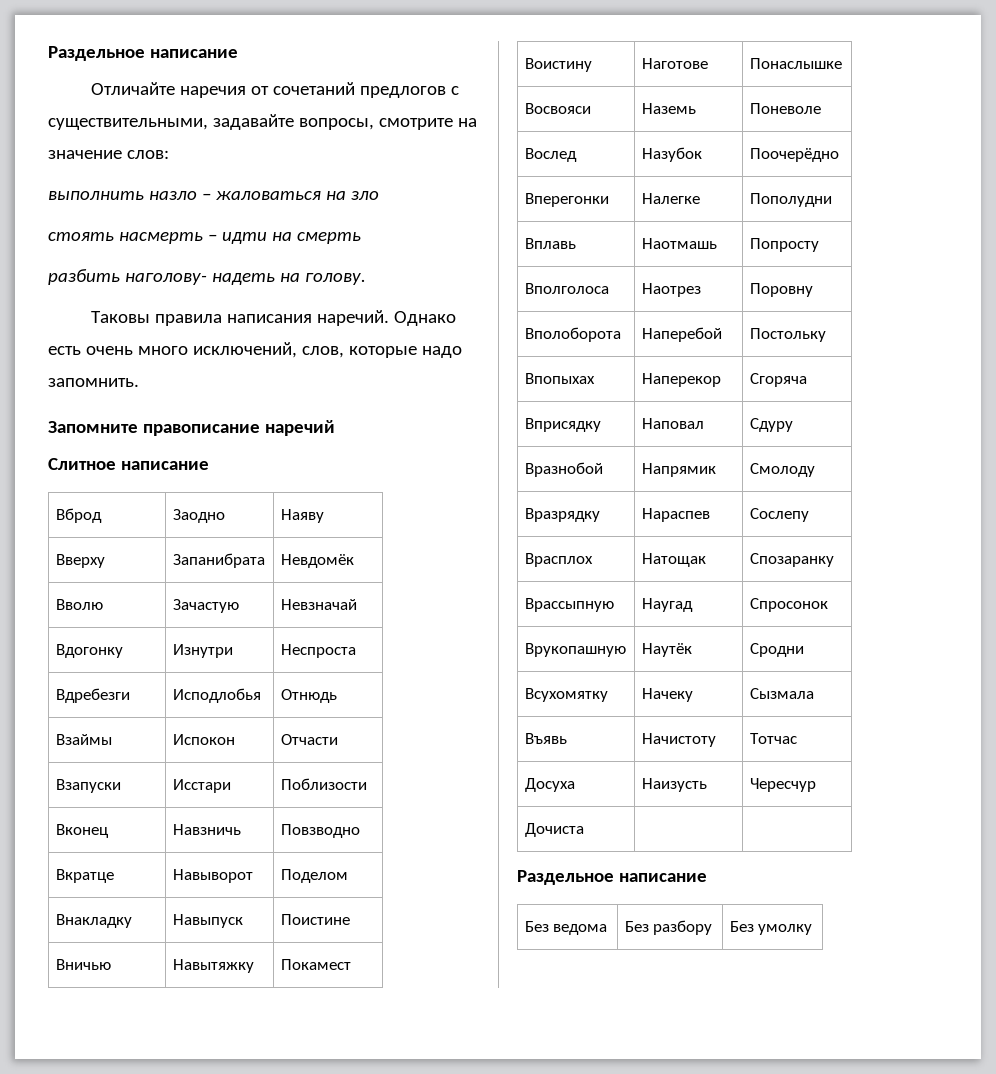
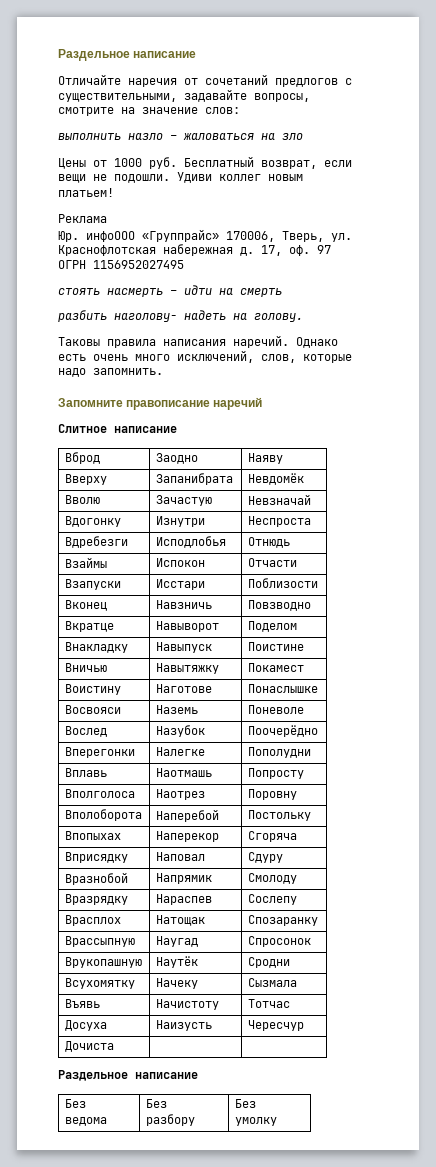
(379, 195) none -> [58,156,352,169] [58,172,303,183] [58,188,114,197] [58,214,107,223] [58,229,352,242] [58,244,331,256] [58,260,184,269] // Цены от 1000 руб. Бесплатный возврат, если вещи не подошли. Удиви коллег новым платьем! // Реклама // Юр. инфоООО «Группрайс» 170006, Тверь, ул. Краснофлотская набережная д. 17, оф. 97 ОГРН 1156952027495

